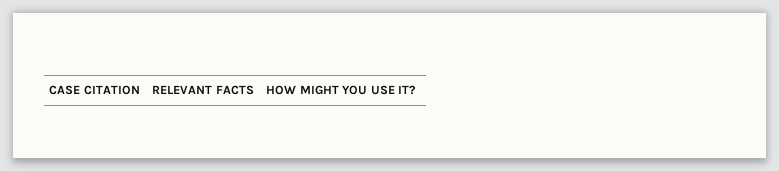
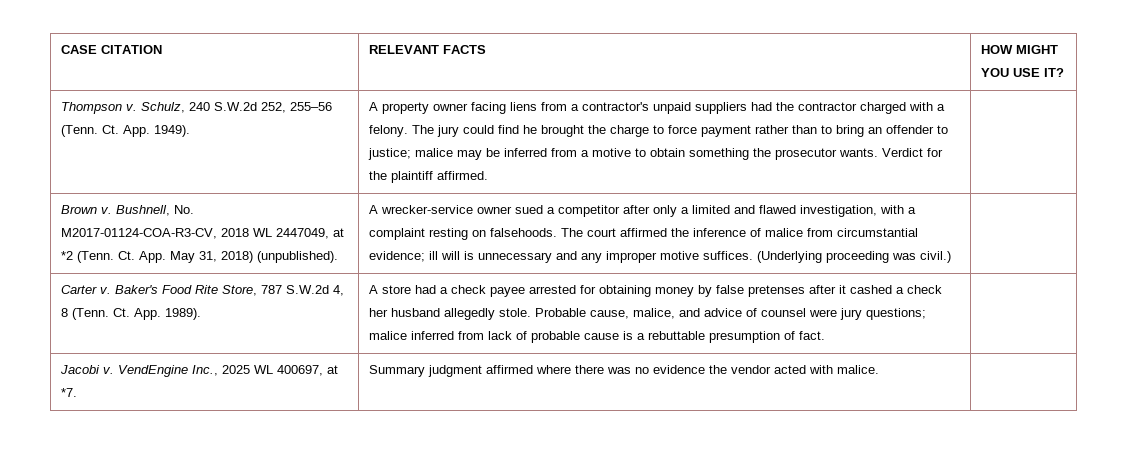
(416, 90) none -> [61,102,333,114] [61,125,191,137] [369,102,946,114] [369,125,949,137] [368,148,944,160] [369,171,489,183] [61,205,195,216] [61,228,345,239] [61,251,339,263] [369,205,917,217] [369,228,919,240] [369,251,952,263] [61,285,345,296] [61,308,202,320] [369,285,943,297] [369,308,927,320] [369,331,826,343] [60,365,339,377] [61,388,78,397] [369,365,880,377] // Thompson v. Schulz, 240 S.W.2d 252, 255–56 (Tenn. Ct. App. 1949). | A property owner facing liens from a contractor's unpaid suppliers had the contractor charged with a felony. The jury could find he brought the charge to force payment rather than to bring an offender to justice; malice may be inferred from a motive to obtain something the prosecutor wants. Verdict for the plaintiff affirmed. | // Brown v. Bushnell, No. M2017-01124-COA-R3-CV, 2018 WL 2447049, at *2 (Tenn. Ct. App. May 31, 2018) (unpublished). | A wrecker-service owner sued a competitor after only a limited and flawed investigation, with a complaint resting on falsehoods. The court affirmed the inference of malice from circumstantial evidence; ill will is unnecessary and any improper motive suffices. (Underlying proceeding was civil.) | // Carter v. Baker's Food Rite Store, 787 S.W.2d 4, 8 (Tenn. Ct. App. 1989). | A store had a check payee arrested for obtaining money by false pretenses after it cashed a check her husband allegedly stole. Probable cause, malice, and advice of counsel were jury questions; malice inferred from lack of probable cause is a rebuttable presumption of fact. | // Jacobi v. VendEngine Inc., 2025 WL 400697, at *7. | Summary judgment affirmed where there was no evidence the vendor acted with malice. |

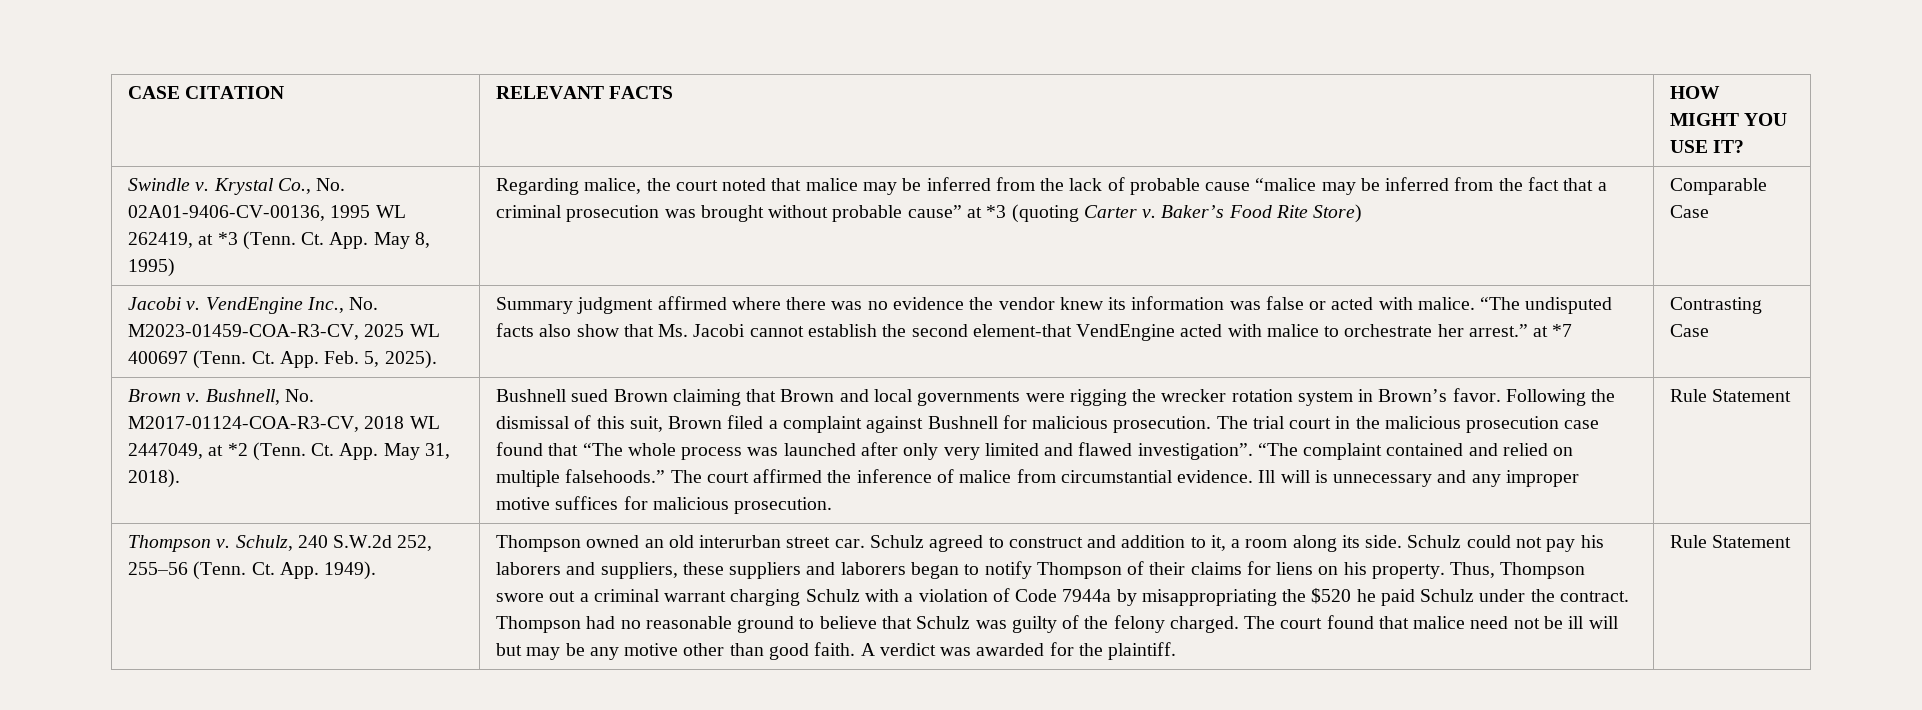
[61,102,333,114] [61,125,191,137] [369,102,946,114] [369,125,949,137] [368,148,412,160] Thompson v. Schulz, 240 S.W.2d 252, 255–56 (Tenn. Ct. App. 1949). | A property owner facing liens from a contractor's unpaid suppliers had the contractor charged with a felony. The jury could find he brought the charge to force payment rather than to bring an offender to justice; -> [128,178,346,195] [128,205,406,221] [128,231,430,250] [128,258,176,277] [496,178,802,195] Swindle v. Krystal Co., No. 02A01-9406-CV-00136, 1995 WL 262419, at *3 (Tenn. Ct. App. May 8, 1995) | Regarding malice, the court noted that
[581,148,944,160] [369,171,489,183] a motive to obtain something the prosecutor wants. Verdict for the plaintiff affirmed. | -> [1040,177,1607,195] [496,204,1363,223] [1670,178,1768,195] [1670,205,1710,218] [128,297,379,314] [128,324,440,340] [128,350,437,369] [496,296,1613,314] [496,323,1573,341] [1670,297,1763,314] [1670,324,1710,337] the lack of probable cause “malice may be inferred from the fact that a criminal prosecution was brought without probable cause” at *3 (quoting Carter v. Baker’s Food Rite Store) | Comparable Case // Jacobi v. VendEngine Inc., No. M2023-01459-COA-R3-CV, 2025 WL 400697 (Tenn. Ct. App. Feb. 5, 2025). | Summary judgment affirmed where there was no evidence the vendor knew its information was false or acted with malice. “The undisputed facts also show that Ms. Jacobi cannot establish the second element-that VendEngine acted with malice to orchestrate her arrest.” at *7 | Contrasting Case
[221,251,339,263] [369,205,621,217] 2018) (unpublished). | A wrecker-service owner sued a competitor -> [128,469,181,488] [496,388,1616,406] [496,415,1600,433] [496,442,856,460] 2018). | Bushnell sued Brown claiming that Brown and local governments were rigging the wrecker rotation system in Brown’s favor. Following the dismissal of this suit, Brown filed a complaint against Bushnell for malicious prosecution. The trial court in the malicious prosecution case found that “The whole process was launched
[681,207,690,214] a -> [943,447,980,460] very
[800,205,917,217] [369,228,558,240] investigation, with a complaint resting on falsehoods. -> [1137,443,1574,460] [496,469,666,487] investigation”. “The complaint contained and relied on multiple falsehoods.”
[369,251,439,262] evidence; ill -> [1177,470,1277,483] evidence. Ill
[703,251,952,263] [61,285,345,296] [61,308,202,320] [369,285,943,297] [369,308,927,320] [369,331,826,343] [60,365,339,377] [61,388,78,397] [369,365,880,377] suffices. (Underlying proceeding was civil.) | // Carter v. Baker's Food Rite Store, 787 S.W.2d 4, 8 (Tenn. Ct. App. 1989). | A store had a check payee arrested for obtaining money by false pretenses after it cashed a check her husband allegedly stole. Probable cause, malice, and advice of counsel were jury questions; malice inferred from lack of probable cause is a rebuttable presumption of fact. | // Jacobi v. VendEngine Inc., 2025 WL 400697, at *7. | Summary judgment affirmed where there was no evidence the vendor acted with malice. | -> [555,496,833,514] [1670,389,1792,402] [128,535,433,552] [128,561,377,580] [496,535,1604,552] [496,561,1586,579] [496,588,1629,606] [496,615,1619,633] [496,642,1177,660] [1670,535,1792,548] suffices for malicious prosecution. | Rule Statement // Thompson v. Schulz, 240 S.W.2d 252, 255–56 (Tenn. Ct. App. 1949). | Thompson owned an old interurban street car. Schulz agreed to construct and addition to it, a room along its side. Schulz could not pay his laborers and suppliers, these suppliers and laborers began to notify Thompson of their claims for liens on his property. Thus, Thompson swore out a criminal warrant charging Schulz with a violation of Code 7944a by misappropriating the $520 he paid Schulz under the contract. Thompson had no reasonable ground to believe that Schulz was guilty of the felony charged. The court found that malice need not be ill will but may be any motive other than good faith. A verdict was awarded for the plaintiff. | Rule Statement

